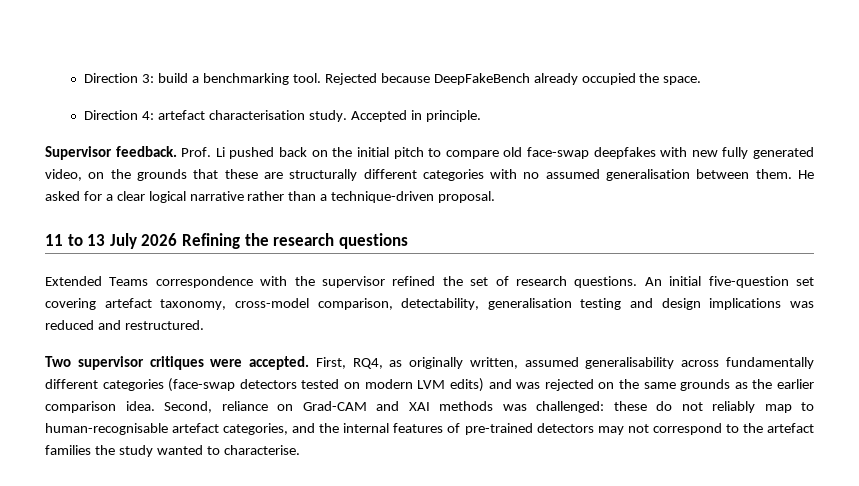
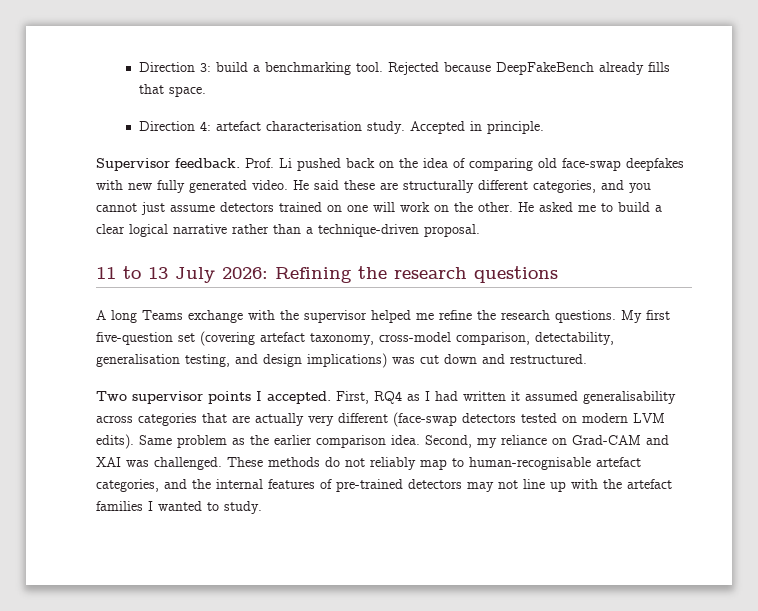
[581,73,660,85] occupied the -> [647,62,670,72] [138,84,164,94] fills that
[356,147,499,159] initial pitch to compare -> [423,158,533,171] idea of comparing
[45,169,814,181] [45,191,102,201] video, on the grounds that these are structurally different categories with no assumed generalisation between them. He asked for -> [252,180,651,193] [96,202,650,215] video. He said these are structurally different categories, and you cannot just assume detectors trained on one will work on the other. He asked me to build
[141,233,178,246] 2026 -> [222,267,268,279] 2026:
[45,276,702,288] Extended Teams correspondence with the supervisor refined the set of research questions. An initial -> [96,310,670,323] A long Teams exchange with the supervisor helped me refine the research questions. My first
[45,298,96,310] covering -> [200,331,255,346] (covering
[580,298,622,310] testing -> [185,354,230,367] testing,
[709,298,814,310] [45,320,94,330] implications was reduced -> [307,353,477,368] implications) was cut down
[149,356,814,370] [45,379,164,391] critiques were accepted. First, RQ4, as originally written, assumed generalisability across fundamentally different categories -> [208,391,676,404] [96,413,388,426] points I accepted. First, RQ4 as I had written it assumed generalisability across categories that are actually very different
[449,378,731,392] edits) and was rejected on the same grounds -> [96,434,227,449] edits). Same problem
(212, 407) none -> [477,438,497,448] my
[439,401,647,413] methods was challenged: these -> [126,457,320,470] was challenged. These methods
[652,423,739,435] correspond to -> [523,479,598,492] line up with
[94,445,153,457] the study -> [148,501,153,511] I
[223,445,300,455] characterise. -> [224,501,262,514] study.

